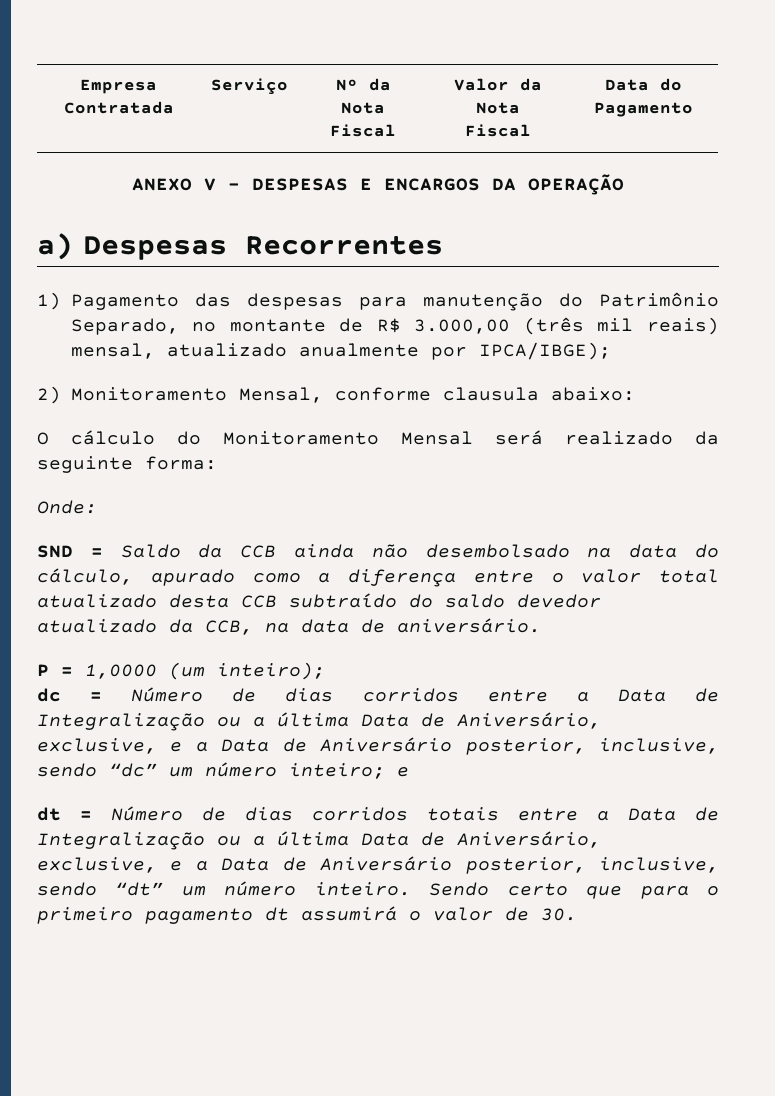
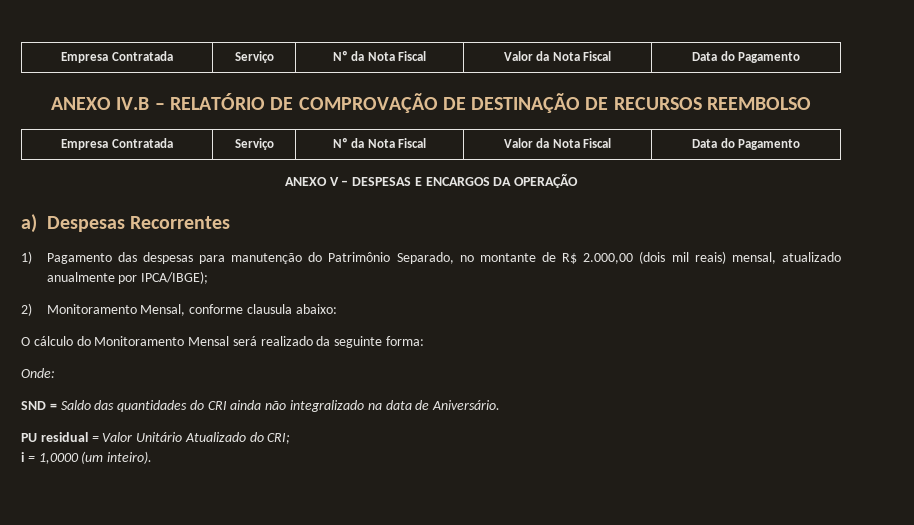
(693, 109) none -> [51,93,811,113] [61,138,173,150] [234,138,274,150] [332,138,427,148] [503,138,612,148] [692,138,800,150] // ANEXO IV.B – RELATÓRIO DE COMPROVAÇÃO DE DESTINAÇÃO DE RECURSOS REEMBOLSO // Empresa Contratada | Serviço | Nº da Nota Fiscal | Valor da Nota Fiscal | Data do Pagamento
[414,317,584,335] 3.000,00 (três -> [583,251,666,264] 2.000,00 (dois
[198,544,719,558] [37,568,719,587] [37,593,601,608] [37,618,541,635] [37,662,325,680] [37,687,719,702] [37,712,601,731] [37,737,719,755] [37,762,409,779] [37,806,719,821] [37,831,601,850] [37,856,719,874] [37,881,720,899] [37,906,577,924] da CCB ainda não desembolsado na data do cálculo, apurado como a diferença entre o valor total atualizado desta CCB subtraído do saldo devedor atualizado da CCB, na data de aniversário. // P = 1,0000 (um inteiro); // dc = Número de dias corridos entre a Data de Integralização ou a última Data de Aniversário, exclusive, e a Data de Aniversário posterior, inclusive, sendo “dc” um número inteiro; e // dt = Número de dias corridos totais entre a Data de Integralização ou a última Data de Aniversário, exclusive, e a Data de Aniversário posterior, inclusive, sendo “dt” um número inteiro. Sendo certo que para o primeiro pagamento dt assumirá o valor de 30. -> [94,400,501,412] [21,432,291,444] [21,451,153,464] das quantidades do CRI ainda não integralizado na data de Aniversário. // PU residual = Valor Unitário Atualizado do CRI; // i = 1,0000 (um inteiro).

